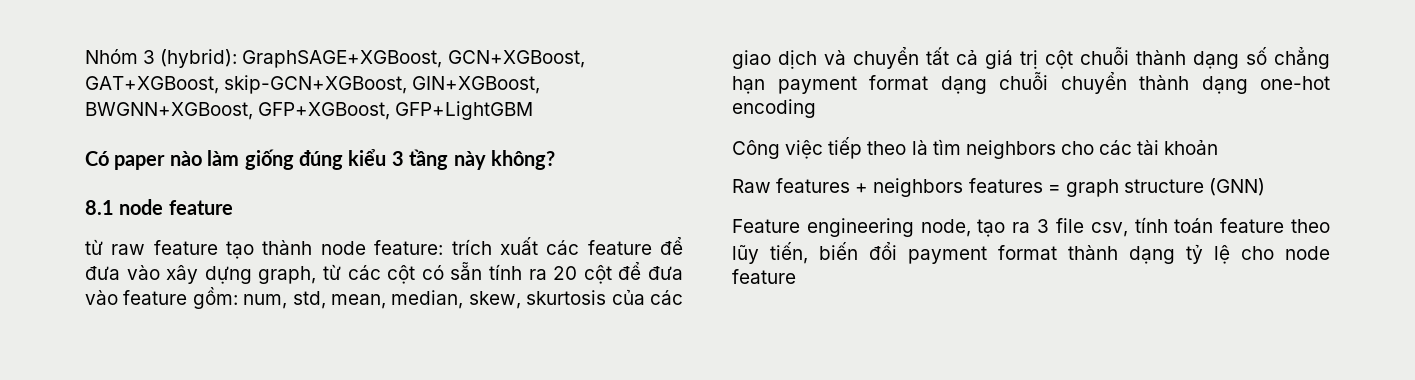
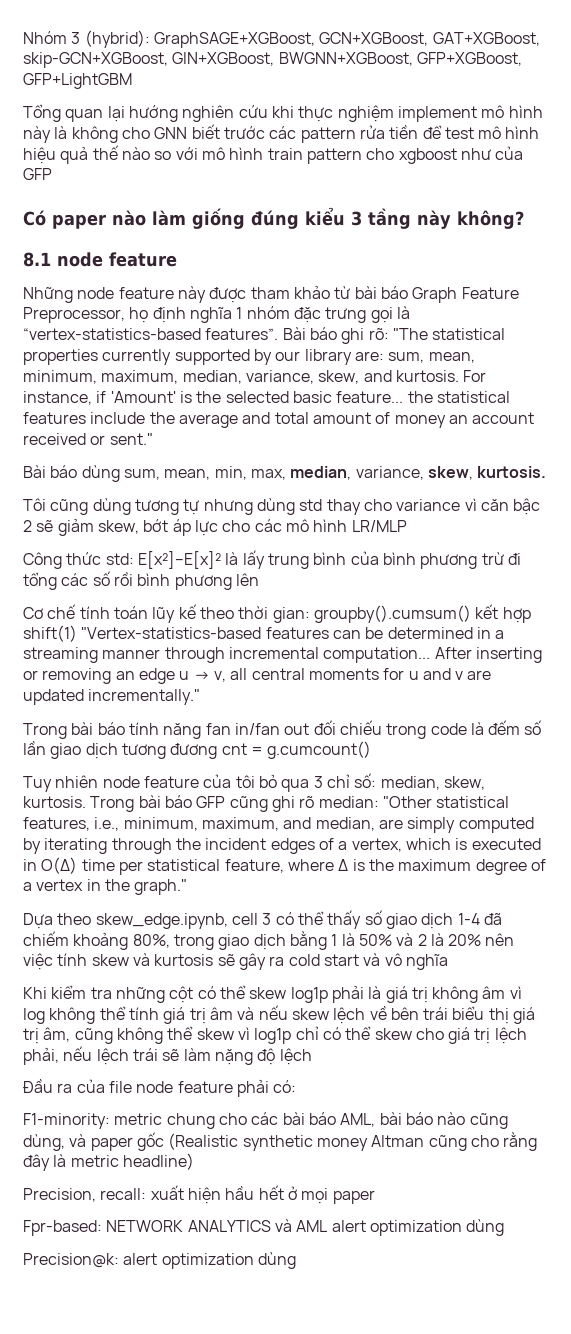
(534, 110) none -> [23,104,543,122] [23,124,540,143] [23,145,524,164] [23,168,52,180] // Tổng quan lại hướng nghiên cứu khi thực nghiệm implement mô hình này là không cho GNN biết trước các pattern rửa tiền để test mô hình hiệu quả thế nào so với mô hình train pattern cho xgboost như của GFP
[85,237,683,259] [85,262,684,284] [85,287,683,309] [732,47,1330,69] [732,72,1330,94] [732,99,816,118] [732,137,1219,159] [732,178,1266,197] [732,217,1330,237] [732,242,1330,264] [732,269,796,284] từ raw feature tạo thành node feature: trích xuất các feature để đưa vào xây dựng graph, từ các cột có sẵn tính ra 20 cột để đưa vào feature gồm: num, std, mean, median, skew, skurtosis của các giao dịch và chuyển tất cả giá trị cột chuỗi thành dạng số chẳng hạn payment format dạng chuỗi chuyển thành dạng one-hot encoding // Công việc tiếp theo là tìm neighbors cho các tài khoản // Raw features + neighbors features = graph structure (GNN) // Feature engineering node, tạo ra 3 file csv, tính toán feature theo lũy tiến, biến đổi payment format thành dạng tỷ lệ cho node feature -> [23,285,519,303] [23,306,410,323] [23,327,506,344] [23,349,475,365] [23,370,487,384] [23,391,510,405] [23,412,535,428] [23,433,153,445] [23,465,547,482] [23,498,541,515] [23,518,407,536] [23,550,521,569] [23,571,259,590] [23,604,531,623] [23,625,505,642] [23,647,542,663] [23,668,492,684] [23,689,201,705] [23,720,542,739] [23,741,372,759] [23,773,485,792] [23,795,510,812] [23,817,534,833] [23,838,541,854] [23,857,546,875] [23,879,188,895] [23,910,502,929] [23,931,515,950] [23,953,448,970] [23,985,522,1003] [23,1005,536,1024] [23,1026,527,1044] [23,1046,312,1065] [23,1079,297,1097] [23,1112,508,1129] [23,1132,538,1151] [23,1153,194,1171] [23,1185,375,1204] [23,1219,505,1236] [23,1252,296,1269] Những node feature này được tham khảo từ bài báo Graph Feature Preprocessor, họ định nghĩa 1 nhóm đặc trưng gọi là “vertex-statistics-based features”. Bài báo ghi rõ: "The statistical properties currently supported by our library are: sum, mean, minimum, maximum, median, variance, skew, and kurtosis. For instance, if 'Amount' is the selected basic feature... the statistical features include the average and total amount of money an account received or sent." // Bài báo dùng sum, mean, min, max, median, variance, skew, kurtosis. // Tôi cũng dùng tương tự nhưng dùng std thay cho variance vì căn bậc 2 sẽ giảm skew, bớt áp lực cho các mô hình LR/MLP // Công thức std: E[x²]−E[x]² là lấy trung bình của bình phương trừ đi tổng các số rồi bình phương lên // Cơ chế tính toán lũy kế theo thời gian: groupby().cumsum() kết hợp shift(1) "Vertex-statistics-based features can be determined in a streaming manner through incremental computation... After inserting or removing an edge u → v, all central moments for u and v are updated incrementally." // Trong bài báo tính năng fan in/fan out đối chiếu trong code là đếm số lần giao dịch tương đương cnt = g.cumcount() // Tuy nhiên node feature của tôi bỏ qua 3 chỉ số: median, skew, kurtosis. Trong bài báo GFP cũng ghi rõ median: "Other statistical features, i.e., minimum, maximum, and median, are simply computed by iterating through the incident edges of a vertex, which is executed in O(Δ) time per statistical feature, where Δ is the maximum degree of a vertex in the graph." // Dựa theo skew_edge.ipynb, cell 3 có thể thấy số giao dịch 1-4 đã chiếm khoảng 80%, trong giao dịch bằng 1 là 50% và 2 là 20% nên việc tính skew và kurtosis sẽ gây ra cold start và vô nghĩa // Khi kiểm tra những cột có thể skew log1p phải là giá trị không âm vì log không thể tính giá trị âm và nếu skew lệch về bên trái biểu thị giá trị âm, cũng không thể skew vì log1p chỉ có thể skew cho giá trị lệch phải, nếu lệch trái sẽ làm nặng độ lệch // Đầu ra của file node feature phải có: // F1-minority: metric chung cho các bài báo AML, bài báo nào cũng dùng, và paper gốc (Realistic synthetic money Altman cũng cho rằng đây là metric headline) // Precision, recall: xuất hiện hầu hết ở mọi paper // Fpr-based: NETWORK ANALYTICS và AML alert optimization dùng // Precision@k: alert optimization dùng

